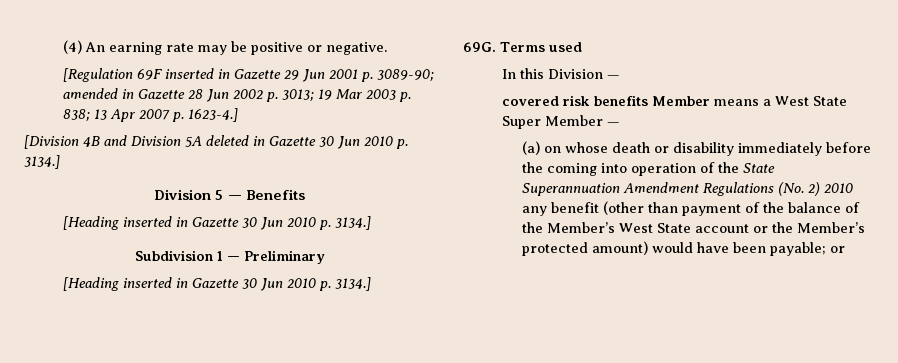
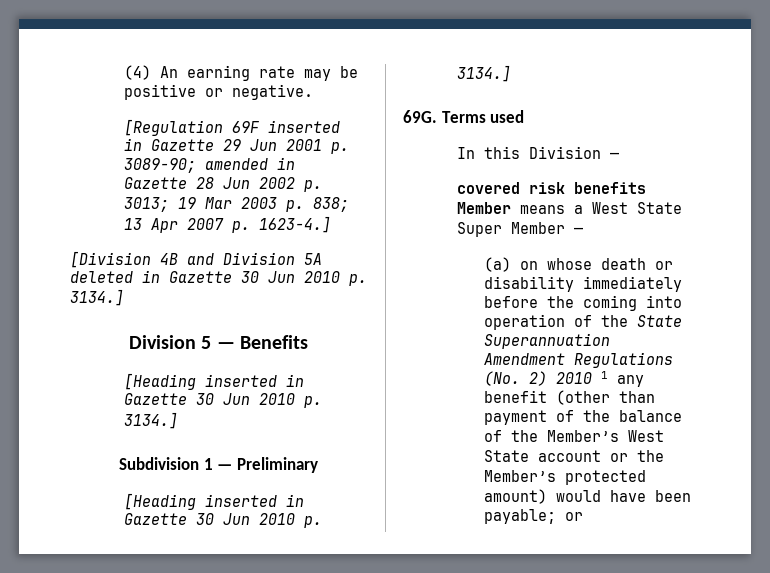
(853, 188) none -> [601,371,609,379] 1

